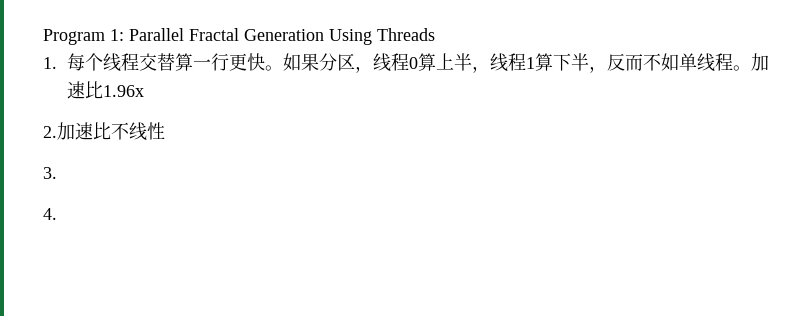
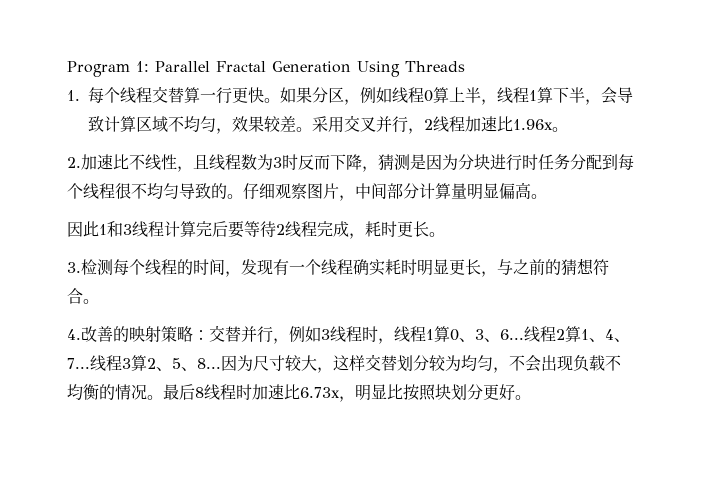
(373, 69) none -> [360,87,392,103] 例如
[606,53,751,72] 反而不如单线程。 -> [601,87,633,104] [88,115,465,134] 会导致计算区域不均匀，效果较差。采用交叉并行，2线程
(144, 91) none -> [552,127,568,132] 。
[43,167,57,179] [43,208,57,220] // 3. // 4. -> [177,154,634,172] [67,182,547,201] [67,221,445,239] [67,258,609,277] [67,288,99,304] [67,325,630,344] [67,354,621,373] [67,384,531,402] ，且线程数为3时反而下降，猜测是因为分块进行时任务分配到每个线程很不均匀导致的。仔细观察图片，中间部分计算量明显偏高。 // 因此1和3线程计算完后要等待2线程完成，耗时更长。 // 3.检测每个线程的时间，发现有一个线程确实耗时明显更长，与之前的猜想符合。 // 4.改善的映射策略：交替并行，例如3线程时，线程1算0、3、6...线程2算1、4、7...线程3算2、5、8...因为尺寸较大，这样交替划分较为均匀，不会出现负载不均衡的情况。最后8线程时加速比6.73x，明显比按照块划分更好。

